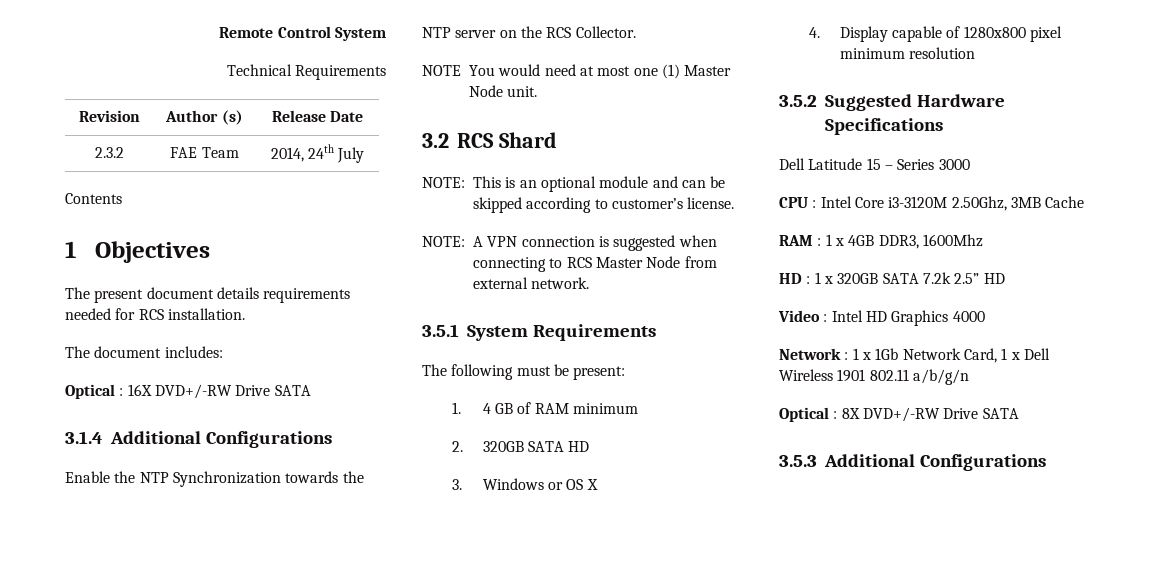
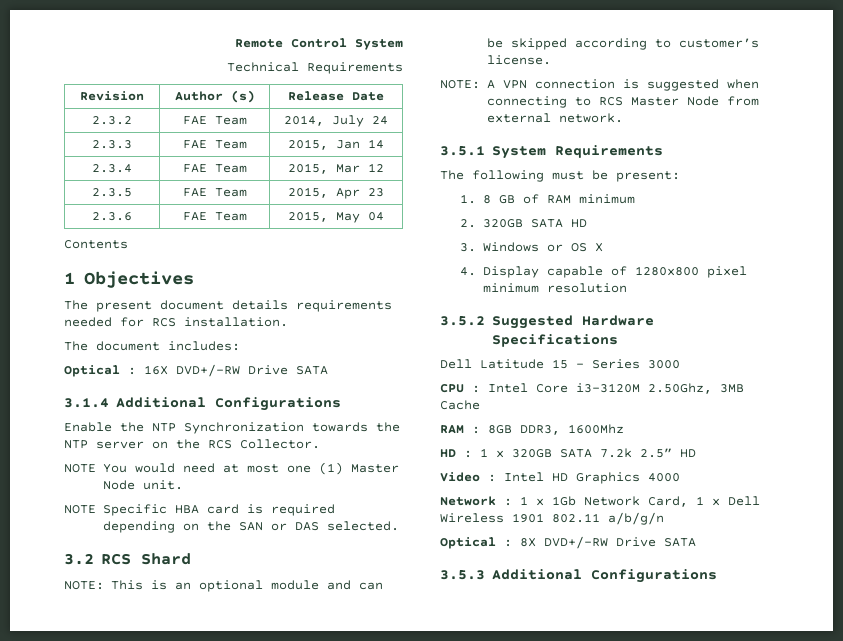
[308,144,334,159] 24th -> (324, 120) none
(365, 155) none -> [372,116,388,125] [92,140,132,149] [182,140,247,149] [288,139,384,150] [92,164,132,173] [182,164,247,173] [288,163,384,174] [92,188,132,197] [182,188,247,197] [288,187,384,199] [92,212,132,221] [182,212,247,221] [288,211,384,223] 24 // 2.3.3 | FAE Team | 2015, Jan 14 // 2.3.4 | FAE Team | 2015, Mar 12 // 2.3.5 | FAE Team | 2015, Apr 23 // 2.3.6 | FAE Team | 2015, May 04
(538, 91) none -> [64,504,335,516] [102,521,399,533] // NOTE Specific HBA card is required depending on the SAN or DAS selected.
[482,403,491,414] 4 -> [482,195,491,204] 8
[825,234,875,246] 1 x 4GB -> [488,425,512,434] 8GB

